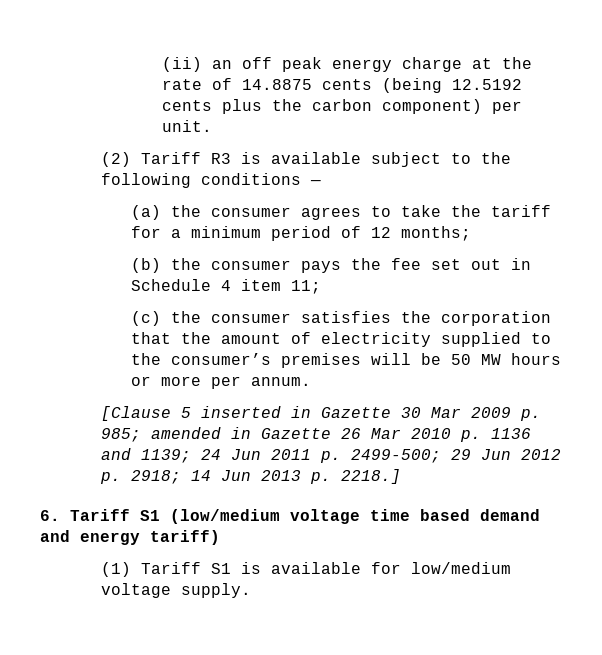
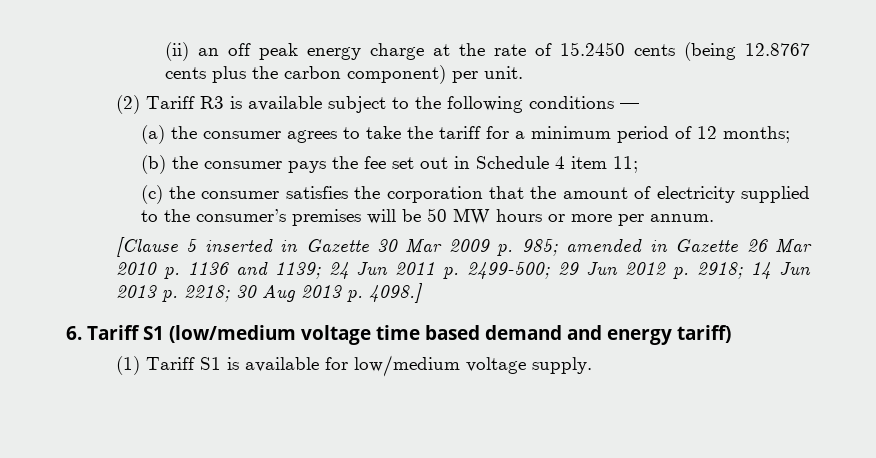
[241,79,312,90] 14.8875 -> [560,42,626,56] 15.2450
[451,79,522,90] 12.5192 -> [744,43,810,56] 12.8767
[340,469,401,484] 2218.] -> [183,283,423,303] 2218; 30 Aug 2013 p. 4098.]

